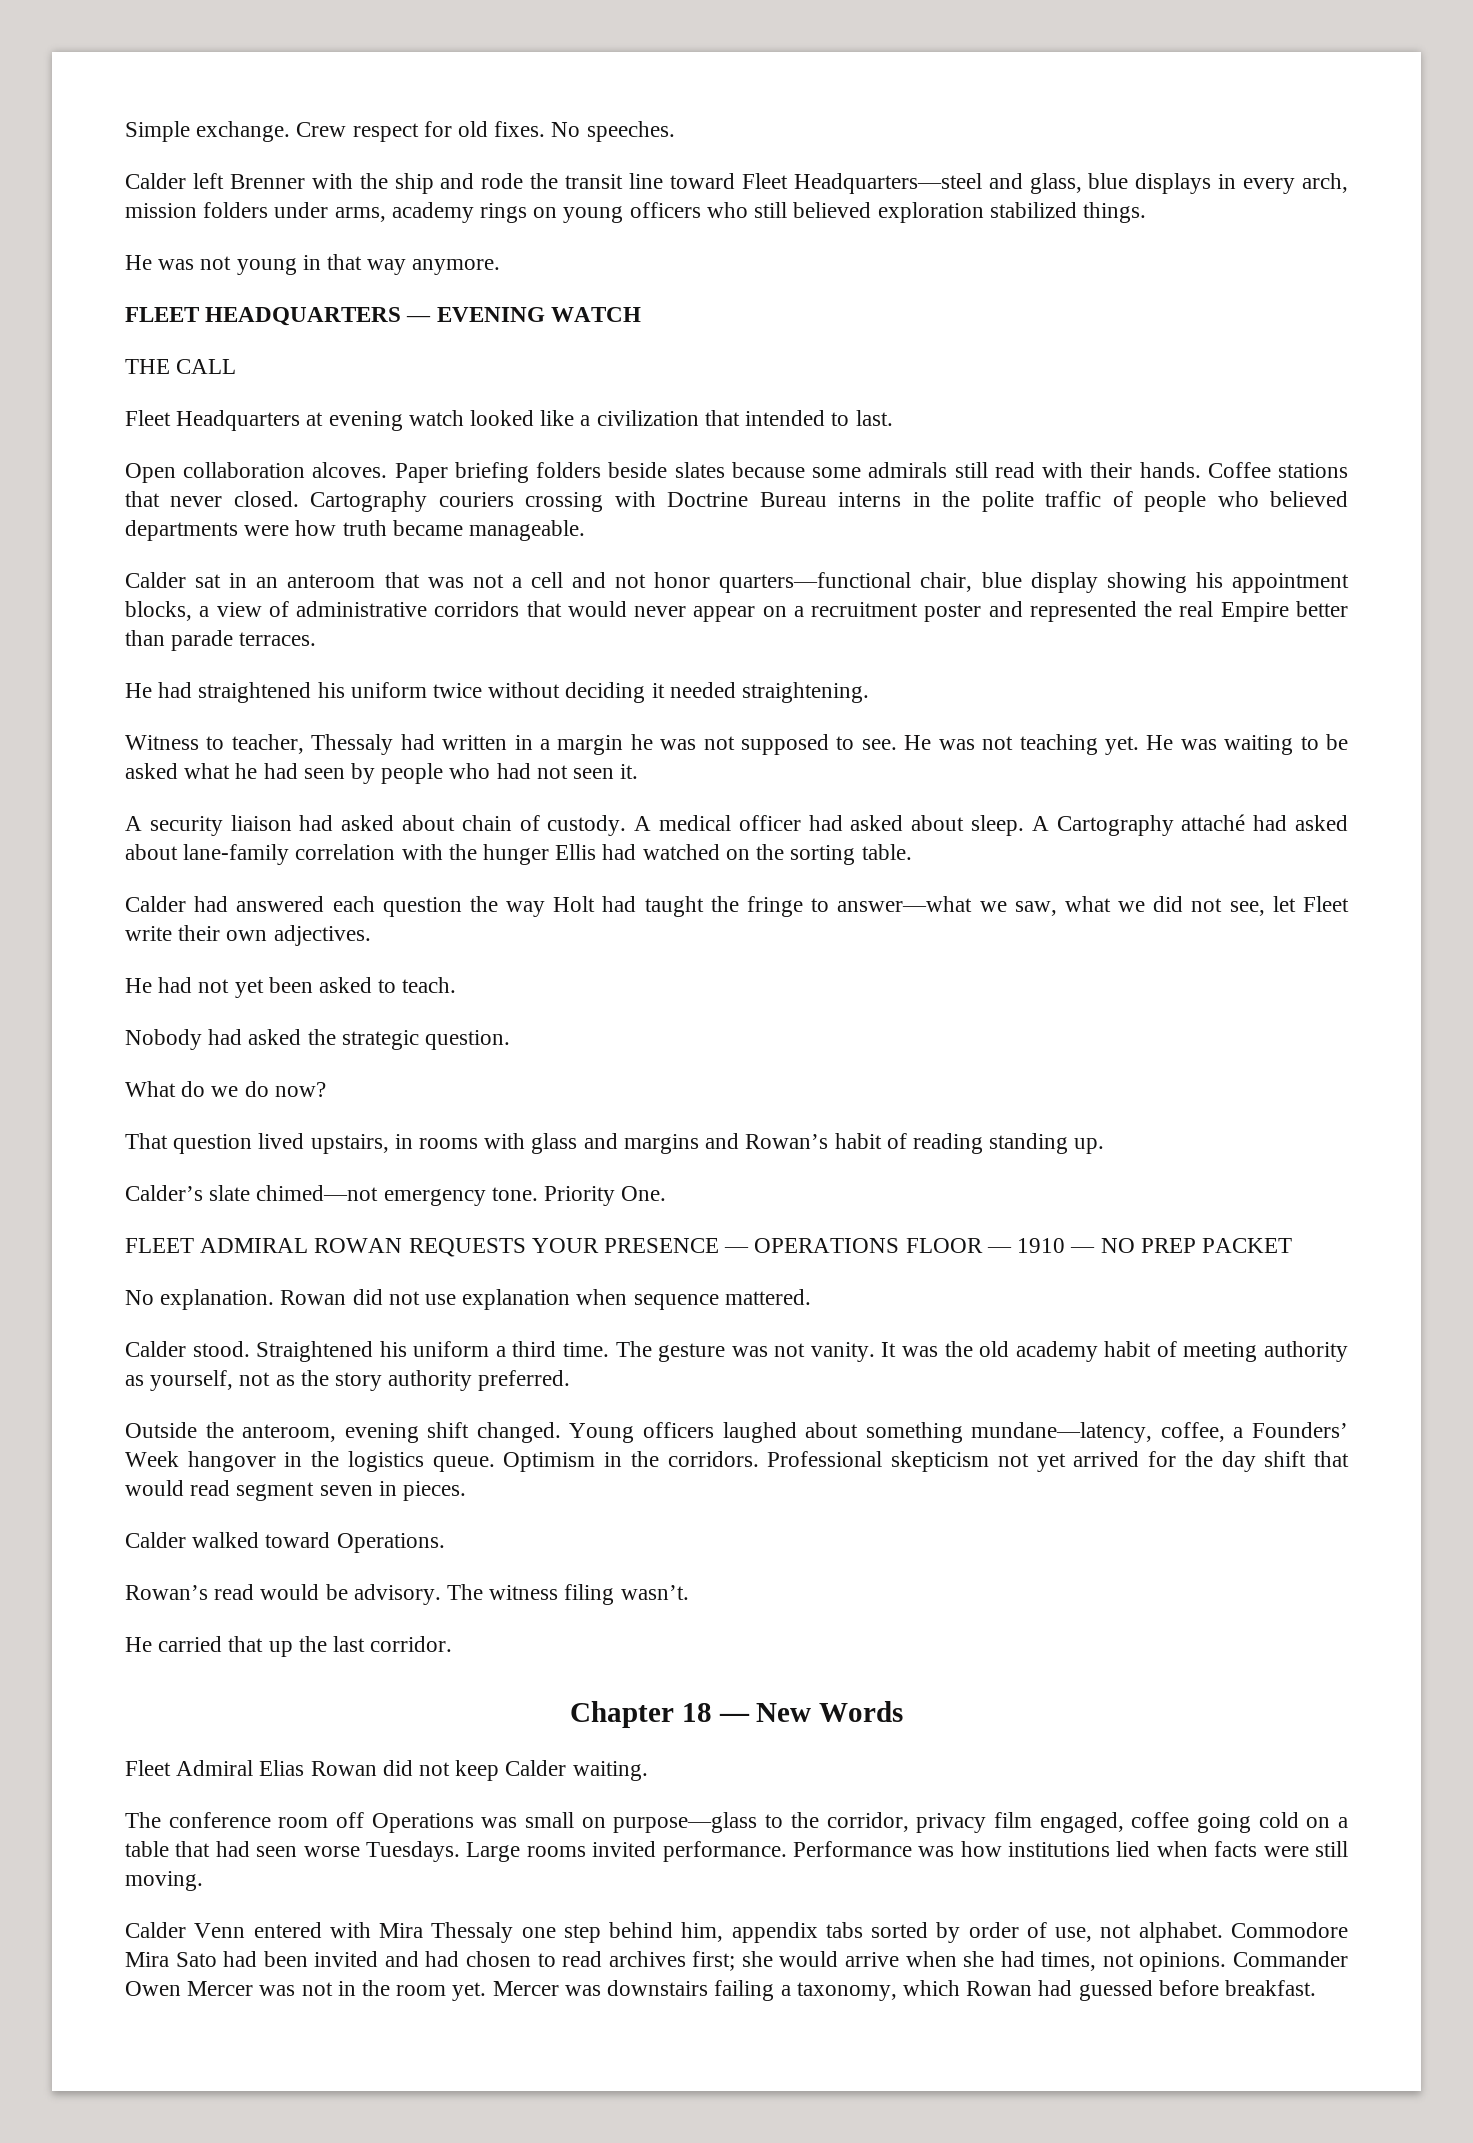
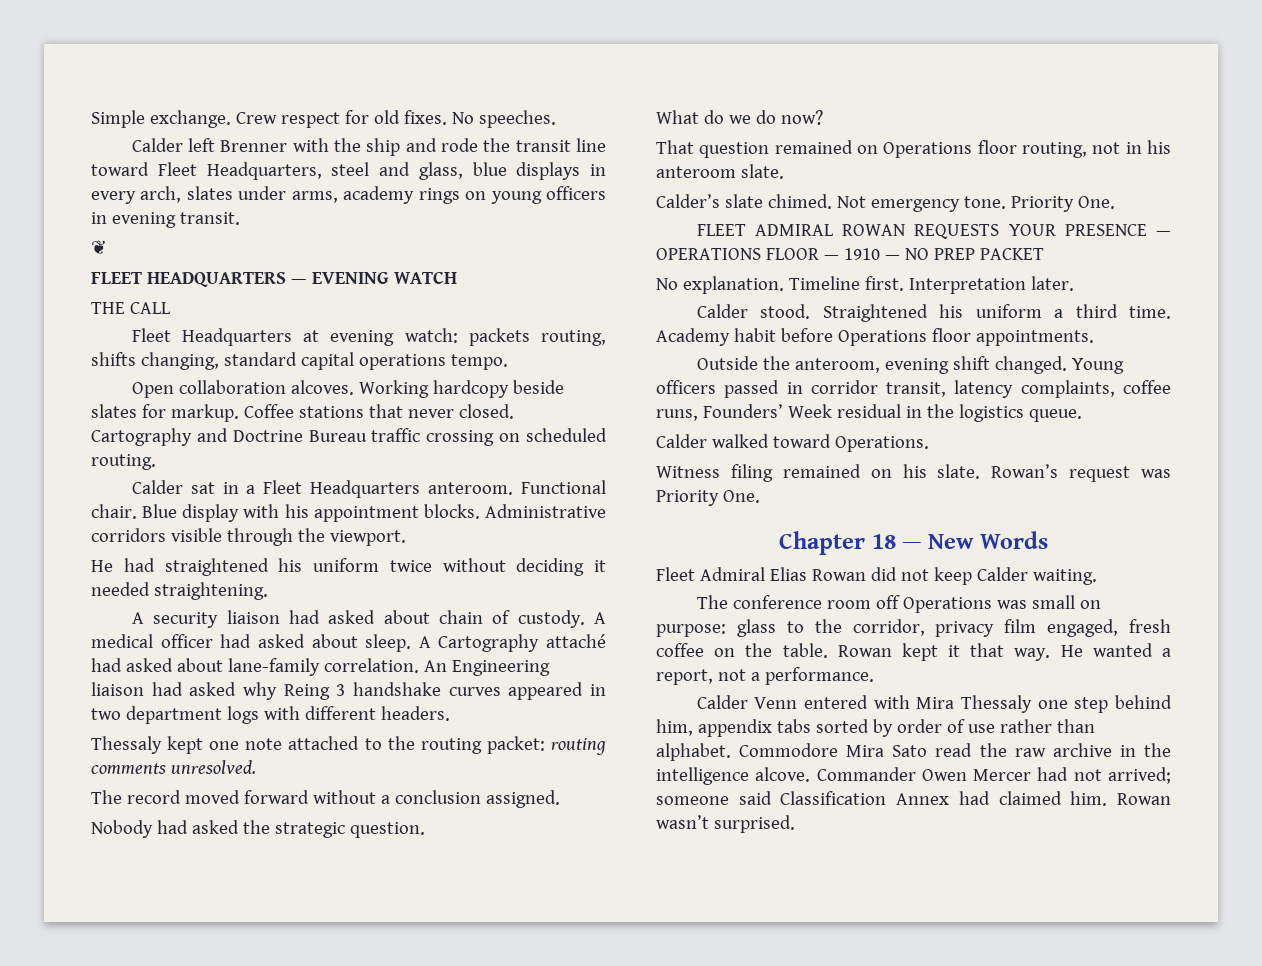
[793,173,982,194] Headquarters—steel -> [206,162,370,180] Headquarters, steel
[125,202,269,218] mission folders -> [186,186,233,200] slates
[706,202,1146,223] [125,254,501,275] who still believed exploration stabilized things. // He was not young in that way anymore. -> [91,212,240,228] [91,240,107,254] in evening transit. // ❦
[408,410,893,426] [125,462,1201,483] watch looked like a civilization that intended to last. // Open collaboration alcoves. Paper briefing folders beside slates because some admirals still read with their hands. -> [404,328,606,346] [91,352,508,370] [131,380,564,398] [91,404,239,422] watch: packets routing, shifts changing, standard capital operations tempo. // Open collaboration alcoves. Working hardcopy beside slates for markup.
[438,491,1349,512] [125,520,586,541] [125,572,1349,593] [125,601,1349,622] [125,630,317,651] couriers crossing with Doctrine Bureau interns in the polite traffic of people who believed departments were how truth became manageable. // Calder sat in an anteroom that was not a cell and not honor quarters—functional chair, blue display showing his appointment blocks, a view of administrative corridors that would never appear on a recruitment poster and represented the real Empire better than parade terraces. -> [196,428,607,446] [91,454,156,470] [131,480,606,498] [91,504,606,522] [91,528,406,546] and Doctrine Bureau traffic crossing on scheduled routing. // Calder sat in a Fleet Headquarters anteroom. Functional chair. Blue display with his appointment blocks. Administrative corridors visible through the viewport.
[125,734,1348,755] [125,763,639,784] // Witness to teacher, Thessaly had written in a margin he was not supposed to see. He was not teaching yet. He was waiting to be asked what he had seen by people who had not seen it. -> (268, 591) none
[295,844,912,865] [125,896,1349,917] [125,925,371,946] [125,977,457,998] correlation with the hunger Ellis had watched on the sorting table. // Calder had answered each question the way Holt had taught the fringe to answer—what we saw, what we did not see, let Fleet write their own adjectives. // He had not yet been asked to teach. -> [323,658,550,676] [91,682,606,700] [91,706,450,724] [91,736,606,755] [91,760,256,774] [91,790,560,808] correlation. An Engineering liaison had asked why Reing 3 handshake curves appeared in two department logs with different headers. // Thessaly kept one note attached to the routing packet: routing comments unresolved. // The record moved forward without a conclusion assigned.
[258,1133,1105,1154] lived upstairs, in rooms with glass and margins and Rowan’s habit of reading standing up. -> [774,140,1171,158] [656,164,784,179] remained on Operations floor routing, not in his anteroom slate.
[256,1185,379,1201] chimed—not -> [767,194,866,209] chimed. Not
[280,1289,811,1310] Rowan did not use explanation when sequence mattered. -> [788,276,1074,294] Timeline first. Interpretation later.
[615,1341,1348,1362] [125,1370,571,1391] The gesture was not vanity. It was the old academy habit of meeting authority as yourself, not as the story authority preferred. -> [656,328,1094,346] Academy habit before Operations floor appointments.
[722,1422,1244,1443] laughed about something mundane—latency, coffee, a -> [724,380,1171,398] [656,409,698,421] passed in corridor transit, latency complaints, coffee runs,
[187,1451,276,1472] hangover -> [836,404,901,418] residual
[503,1451,1349,1472] [125,1480,467,1501] [125,1532,445,1553] [125,1584,689,1605] [125,1636,453,1657] Optimism in the corridors. Professional skepticism not yet arrived for the day shift that would read segment seven in pieces. // Calder walked toward Operations. // Rowan’s read would be advisory. The witness filing wasn’t. // He carried that up the last corridor. -> [656,434,929,452] [656,464,1171,482] [656,490,760,506] // Calder walked toward Operations. // Witness filing remained on his slate. Rowan’s request was Priority One.
[613,1812,758,1833] purpose—glass -> [656,619,776,637] purpose: glass
[1131,1812,1349,1833] [125,1841,1349,1862] [125,1871,203,1891] coffee going cold on a table that had seen worse Tuesdays. Large rooms invited performance. Performance was how institutions lied when facts were still moving. -> [1129,619,1171,633] [656,643,1171,661] [656,667,874,685] fresh coffee on the table. Rowan kept it that way. He wanted a report, not a performance.
[1055,1924,1132,1942] use, not -> [967,719,1095,733] use rather than
[223,1951,1348,1972] [125,1980,1316,2001] had been invited and had chosen to read archives first; she would arrive when she had times, not opinions. Commander Owen Mercer was not in the room yet. Mercer was downstairs failing a taxonomy, which Rowan had guessed before breakfast. -> [935,743,1171,757] [656,767,1171,785] [656,791,1171,806] [656,815,795,833] read the raw archive in the intelligence alcove. Commander Owen Mercer had not arrived; someone said Classification Annex had claimed him. Rowan wasn’t surprised.

